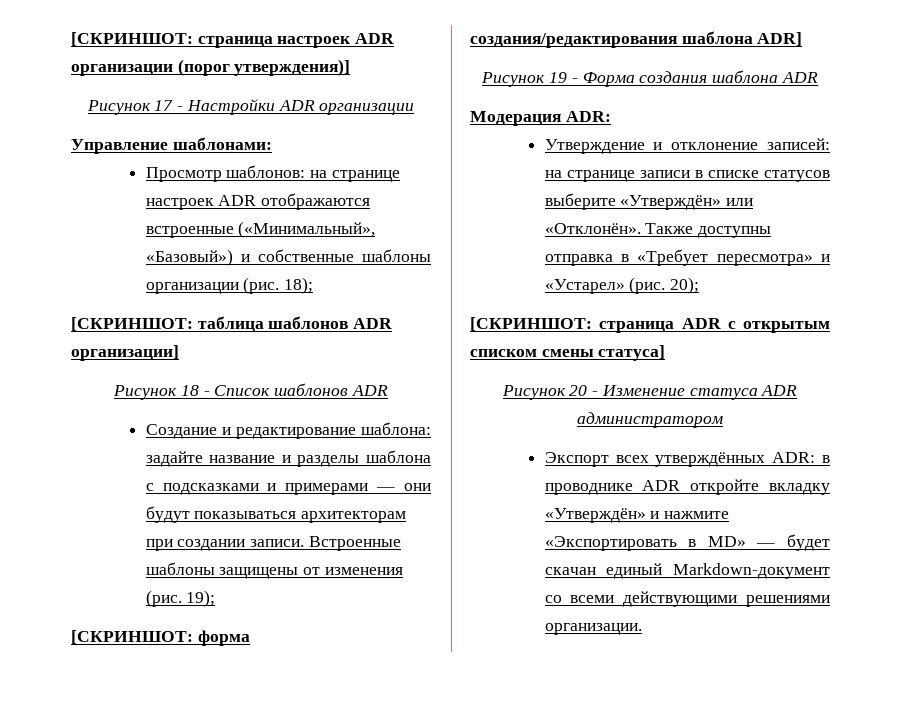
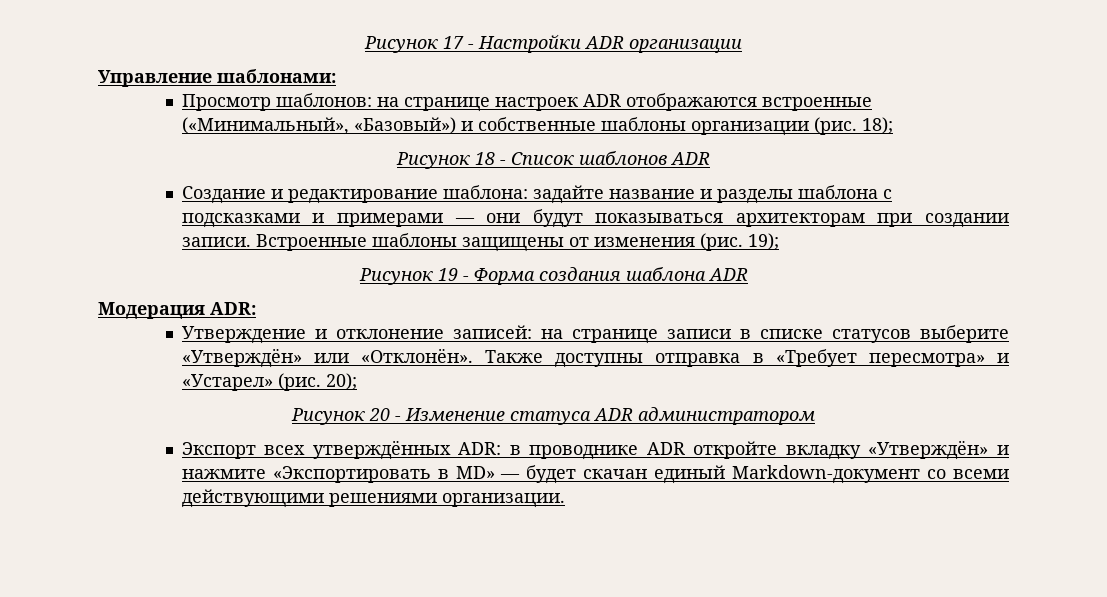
[71,32,395,48] [71,59,351,76] [СКРИНШОТ: страница настроек ADR организации (порог утверждения)] // -> (364, 44) none
[71,316,393,332] [71,345,179,361] // [СКРИНШОТ: таблица шаблонов ADR организации] -> (893, 125) none
[71,630,250,646] [470,31,803,48] // [СКРИНШОТ: форма создания/редактирования шаблона ADR] -> (779, 241) none
[470,317,830,333] [470,345,666,361] // [СКРИНШОТ: страница ADR с открытым списком смены статуса] -> (357, 381) none

